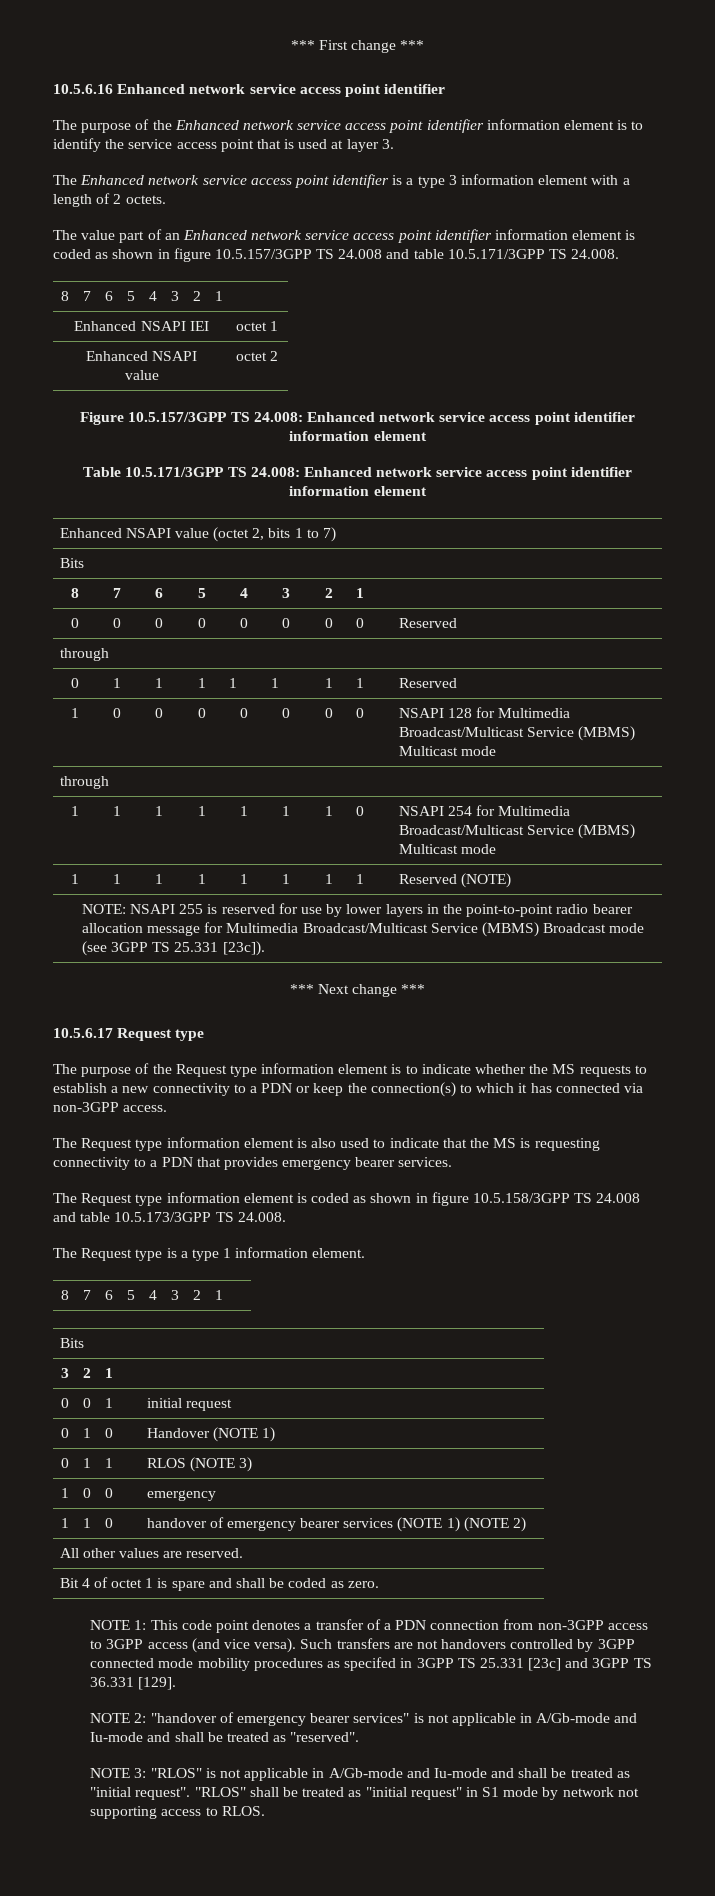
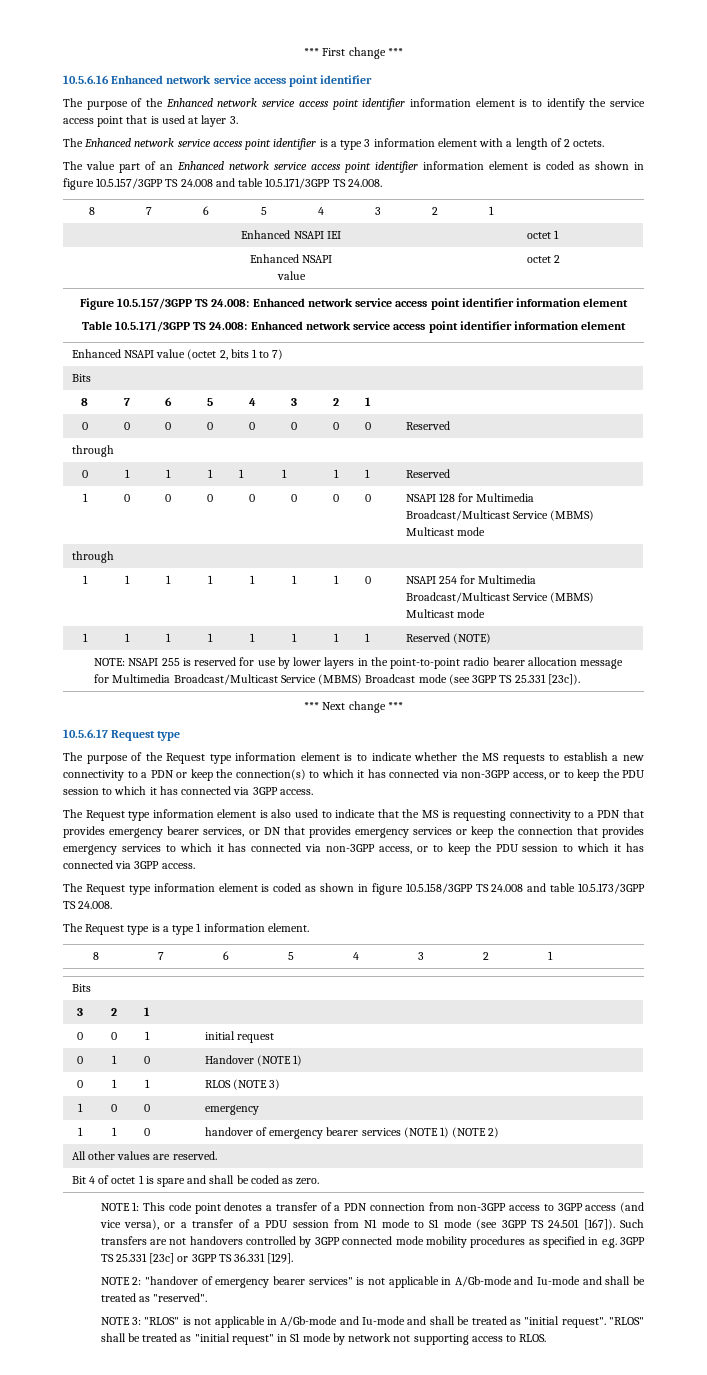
(119, 1107) none -> [512,769,645,781] [63,786,278,795] access, or to keep the PDU session to which it has connected via 3GPP
[398,1157,453,1167] services. -> [203,826,644,838] [63,843,644,855] [63,860,195,869] services, or DN that provides emergency services or keep the connection that provides emergency services to which it has connected via non-3GPP access, or to keep the PDU session to which it has connected via 3GPP access.
[254,1638,297,1653] versa). -> [124,1219,615,1230] versa), or a transfer of a PDU session from N1 mode to S1 mode (see 3GPP TS 24.501 [167]).
[344,1657,413,1671] specifed in -> [542,1236,617,1248] specified in e.g.
[565,1658,589,1668] and -> [177,1256,189,1262] or

